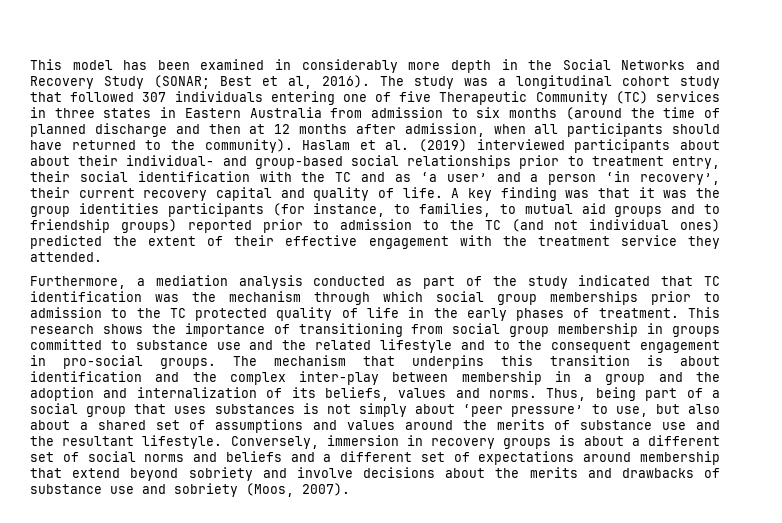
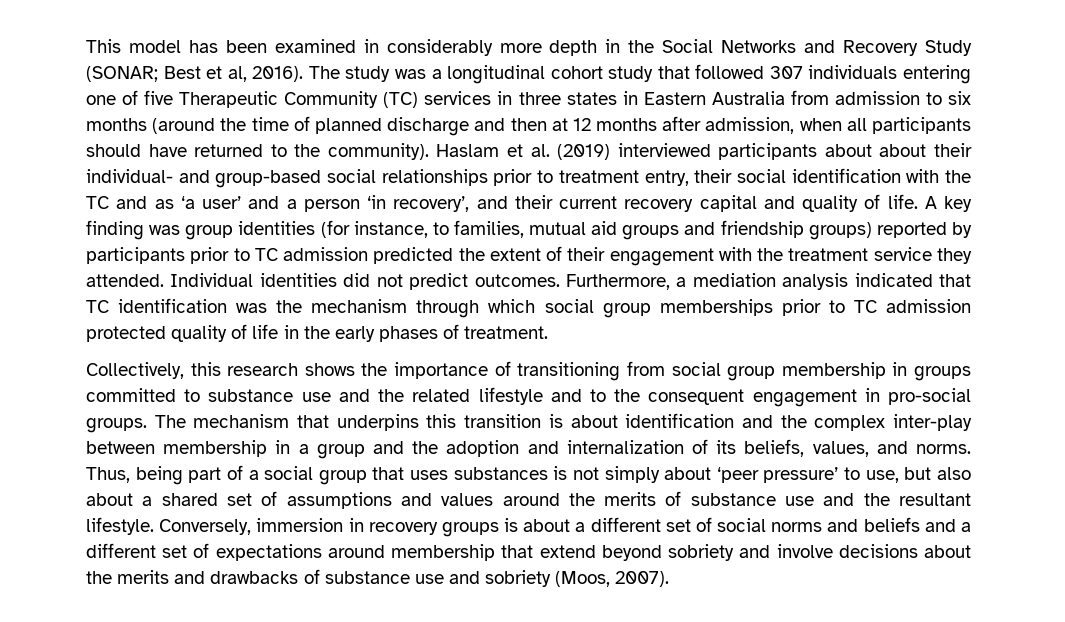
(720, 179) none -> [476,196,508,209] and
[598,187,720,198] that it was the -> (181, 230) none
[167,203,264,217] participants -> (316, 228) none
[499,204,516,214] to -> (524, 229) none
[704,204,720,214] to -> (716, 228) none
[262,219,720,233] prior to admission to the TC (and not individual ones) -> [951,222,972,238] [86,247,369,264] by participants prior to TC admission
[285,235,358,246] effective -> (606, 254) none
[30,275,568,289] // Furthermore, a mediation analysis conducted as part of the study -> [170,273,849,290] Individual identities did not predict outcomes. Furthermore, a mediation analysis
[30,307,186,318] admission to the TC -> [853,299,972,313] TC admission
[688,307,721,318] This -> [86,362,221,379] // Collectively, this
[398,388,447,398] values -> [812,441,869,457] values,

